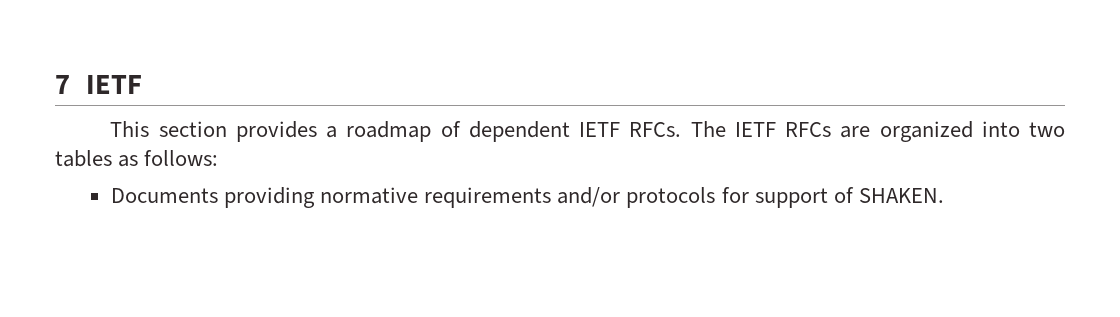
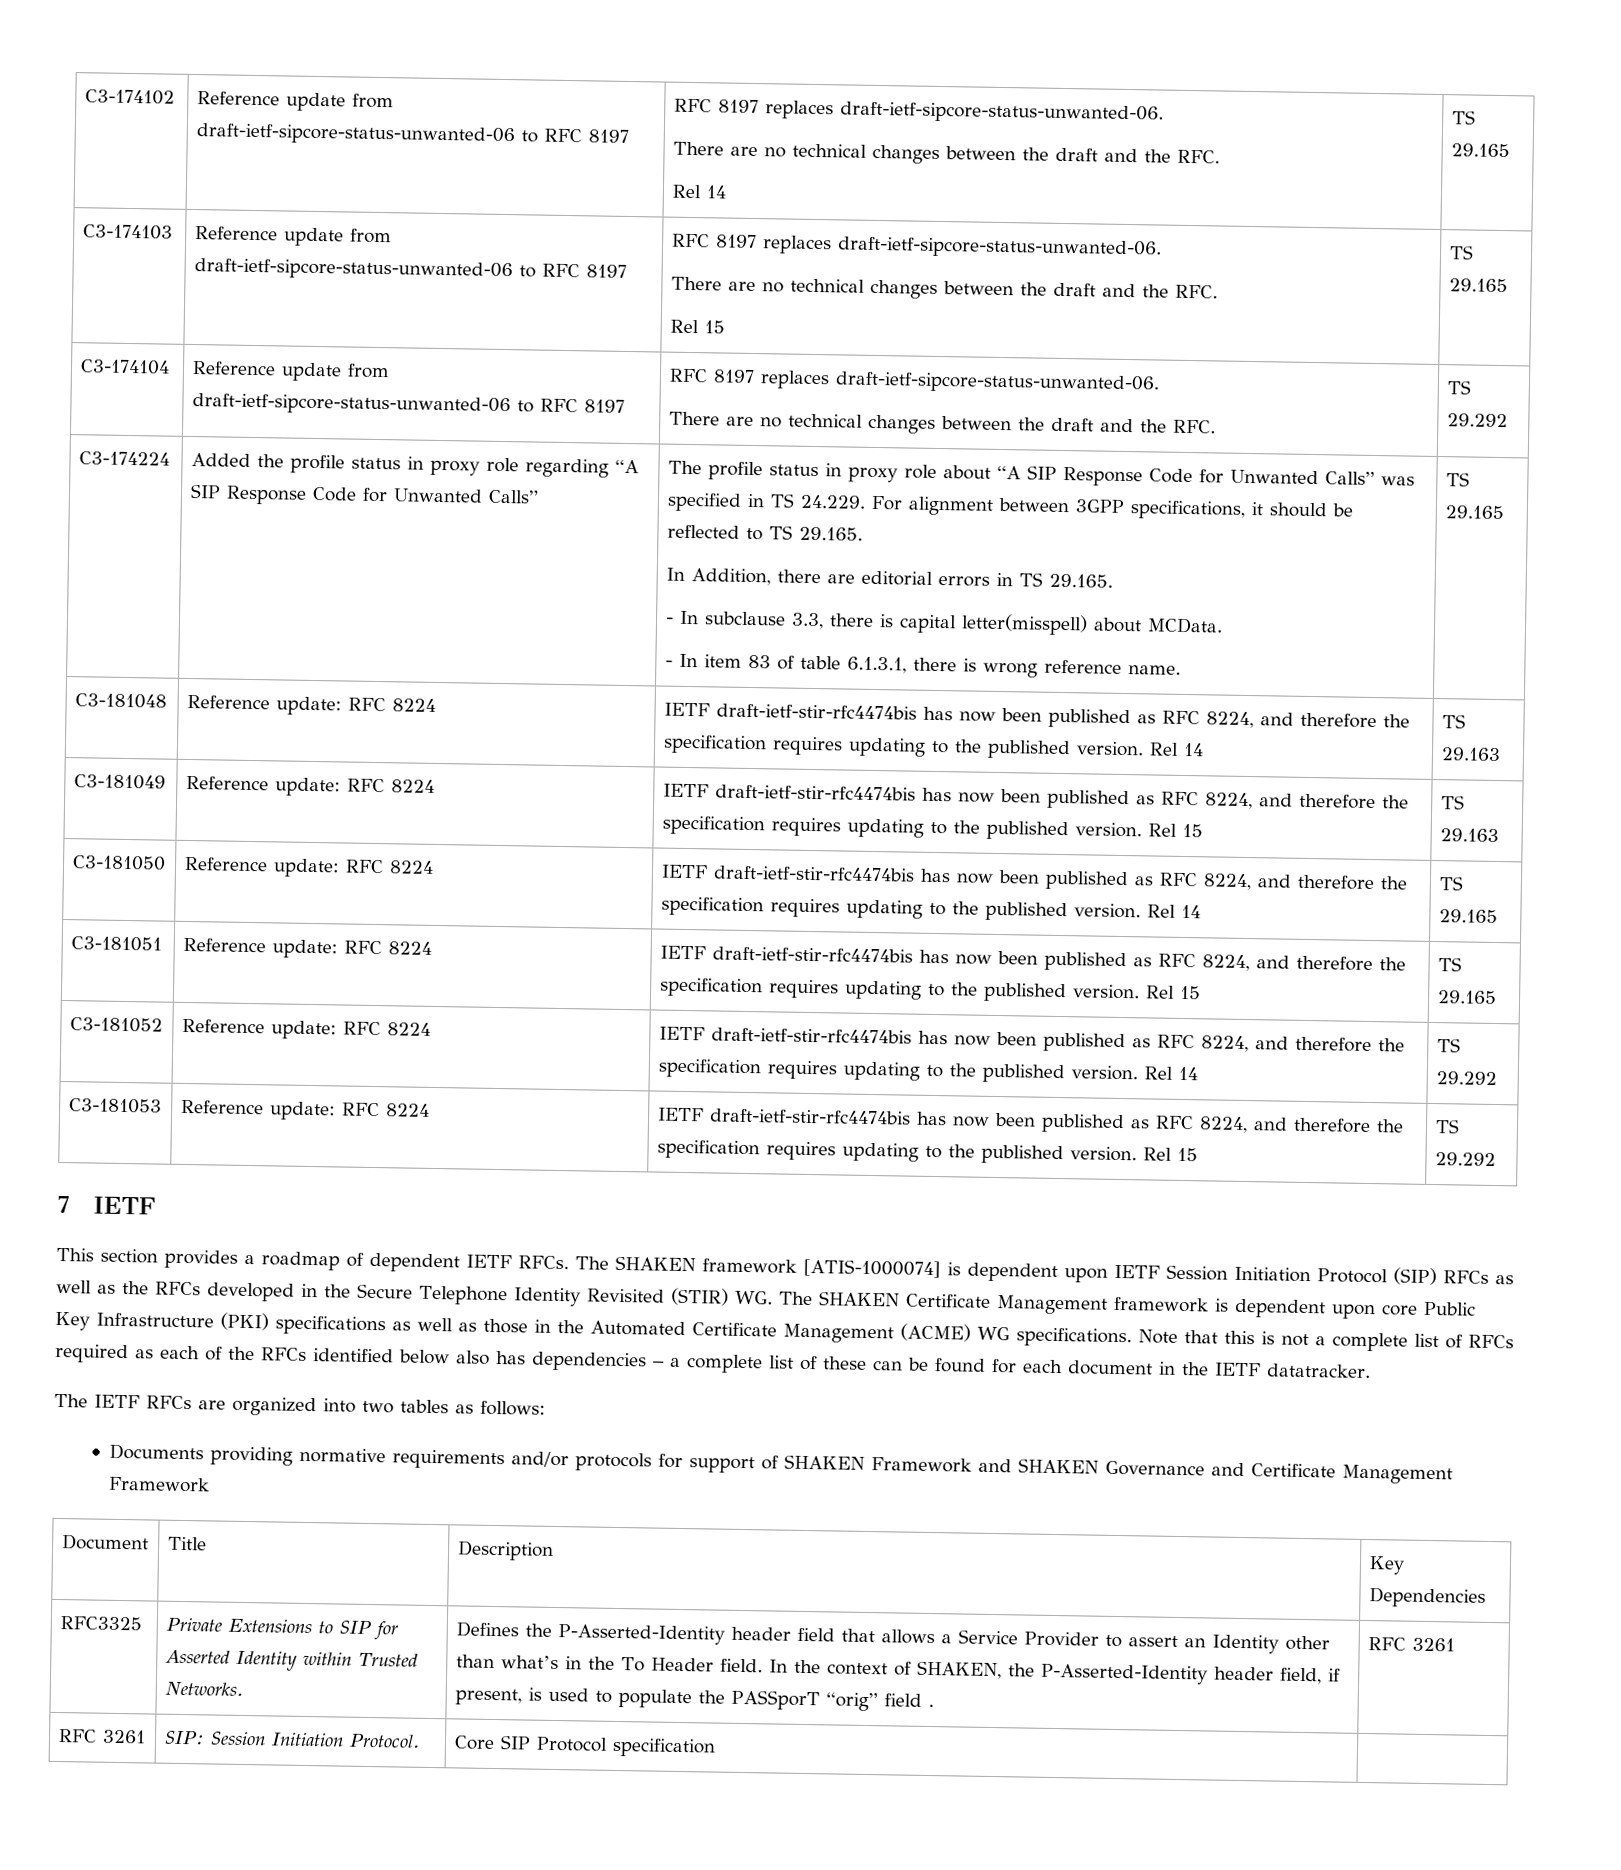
(55, 84) none -> [84,89,175,105] [196,91,394,112] [195,123,629,147] [673,98,1164,125] [672,141,1220,164] [671,184,727,199] [1451,110,1476,125] [1450,143,1510,158] [82,224,173,240] [194,226,392,247] [193,258,627,282] [671,233,1162,260] [670,276,1218,299] [669,319,725,334] [1448,245,1474,260] [1448,278,1508,293] [79,359,170,375] [191,360,390,382] [191,392,625,417] [668,368,1160,395] [668,411,1216,434] [1446,380,1471,395] [1446,413,1508,428] [78,451,170,466] [190,452,639,478] [189,483,539,505] [667,460,1415,487] [666,492,1353,520] [666,524,863,541] [665,567,1113,588] [664,610,1223,636] [664,653,1181,678] [1445,472,1470,487] [1444,505,1504,520] [74,693,167,709] [186,694,436,716] [663,702,1410,729] [662,734,1204,760] [1441,714,1466,729] [1440,747,1501,762] [73,774,166,790] [185,775,435,797] [662,783,1409,810] [661,815,1203,841] [1440,795,1465,810] [1439,828,1499,843] [71,855,166,871] [183,856,434,878] [660,864,1408,891] [660,896,1201,922] [1438,876,1464,891] [1438,909,1498,924] [70,936,162,952] [182,937,432,959] [659,945,1406,972] [659,977,1201,1003] [1437,957,1462,972] [1436,990,1497,1005] [69,1017,163,1033] [181,1018,431,1040] [658,1026,1405,1053] [657,1058,1198,1084] [1436,1038,1461,1053] [1435,1071,1497,1086] [68,1098,162,1114] [180,1099,430,1121] [657,1107,1404,1134] [656,1139,1198,1165] [1434,1119,1460,1134] [1434,1152,1496,1167] C3-174102 | Reference update from draft-ietf-sipcore-status-unwanted-06 to RFC 8197 | RFC 8197 replaces draft-ietf-sipcore-status-unwanted-06. // There are no technical changes between the draft and the RFC. // Rel 14 | TS 29.165 // C3-174103 | Reference update from draft-ietf-sipcore-status-unwanted-06 to RFC 8197 | RFC 8197 replaces draft-ietf-sipcore-status-unwanted-06. // There are no technical changes between the draft and the RFC. // Rel 15 | TS 29.165 // C3-174104 | Reference update from draft-ietf-sipcore-status-unwanted-06 to RFC 8197 | RFC 8197 replaces draft-ietf-sipcore-status-unwanted-06. // There are no technical changes between the draft and the RFC. | TS 29.292 // C3-174224 | Added the profile status in proxy role regarding “A SIP Response Code for Unwanted Calls” | The profile status in proxy role about “A SIP Response Code for Unwanted Calls” was specified in TS 24.229. For alignment between 3GPP specifications, it should be reflected to TS 29.165. // In Addition, there are editorial errors in TS 29.165. // - In subclause 3.3, there is capital letter(misspell) about MCData. // - In item 83 of table 6.1.3.1, there is wrong reference name. | TS 29.165 // C3-181048 | Reference update: RFC 8224 | IETF draft-ietf-stir-rfc4474bis has now been published as RFC 8224, and therefore the specification requires updating to the published version. Rel 14 | TS 29.163 // C3-181049 | Reference update: RFC 8224 | IETF draft-ietf-stir-rfc4474bis has now been published as RFC 8224, and therefore the specification requires updating to the published version. Rel 15 | TS 29.163 // C3-181050 | Reference update: RFC 8224 | IETF draft-ietf-stir-rfc4474bis has now been published as RFC 8224, and therefore the specification requires updating to the published version. Rel 14 | TS 29.165 // C3-181051 | Reference update: RFC 8224 | IETF draft-ietf-stir-rfc4474bis has now been published as RFC 8224, and therefore the specification requires updating to the published version. Rel 15 | TS 29.165 // C3-181052 | Reference update: RFC 8224 | IETF draft-ietf-stir-rfc4474bis has now been published as RFC 8224, and therefore the specification requires updating to the published version. Rel 14 | TS 29.292 // C3-181053 | Reference update: RFC 8224 | IETF draft-ietf-stir-rfc4474bis has now been published as RFC 8224, and therefore the specification requires updating to the published version. Rel 15 | TS 29.292 //
(726, 129) none -> [615,1255,1514,1286] [56,1279,1476,1320] [55,1311,1514,1352] [55,1343,1371,1379] [54,1393,88,1408] SHAKEN framework [ATIS-1000074] is dependent upon IETF Session Initiation Protocol (SIP) RFCs as well as the RFCs developed in the Secure Telephone Identity Revisited (STIR) WG. The SHAKEN Certificate Management framework is dependent upon core Public Key Infrastructure (PKI) specifications as well as those in the Automated Certificate Management (ACME) WG specifications. Note that this is not a complete list of RFCs required as each of the RFCs identified below also has dependencies – a complete list of these can be found for each document in the IETF datatracker. // The
[858,188,944,203] SHAKEN. -> [784,1454,1454,1485] [108,1476,211,1493] [61,1534,149,1551] [167,1536,207,1551] [456,1540,554,1561] [1368,1556,1405,1575] [1368,1587,1486,1608] [59,1616,142,1631] [165,1617,399,1641] [164,1649,418,1671] [164,1681,244,1696] [455,1621,1330,1654] [455,1654,1341,1685] [454,1687,934,1712] [1367,1637,1455,1652] [57,1729,146,1744] [163,1730,421,1748] [453,1735,716,1758] SHAKEN Framework and SHAKEN Governance and Certificate Management Framework // Document | Title | Description | Key Dependencies // RFC3325 | Private Extensions to SIP for Asserted Identity within Trusted Networks. | Defines the P-Asserted-Identity header field that allows a Service Provider to assert an Identity other than what’s in the To Header field. In the context of SHAKEN, the P-Asserted-Identity header field, if present, is used to populate the PASSporT “orig” field . | RFC 3261 // RFC 3261 | SIP: Session Initiation Protocol. | Core SIP Protocol specification |

